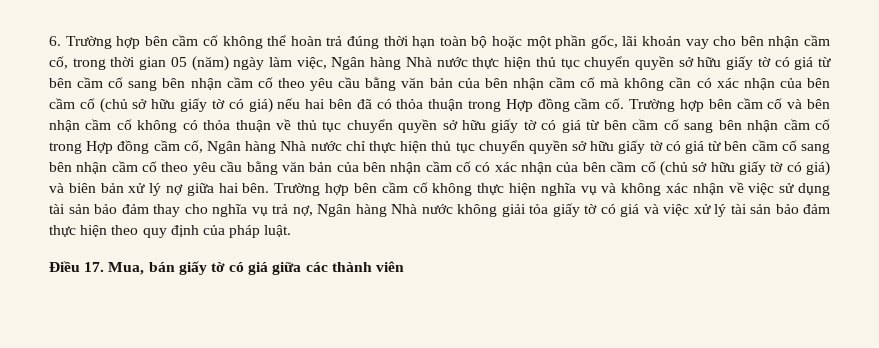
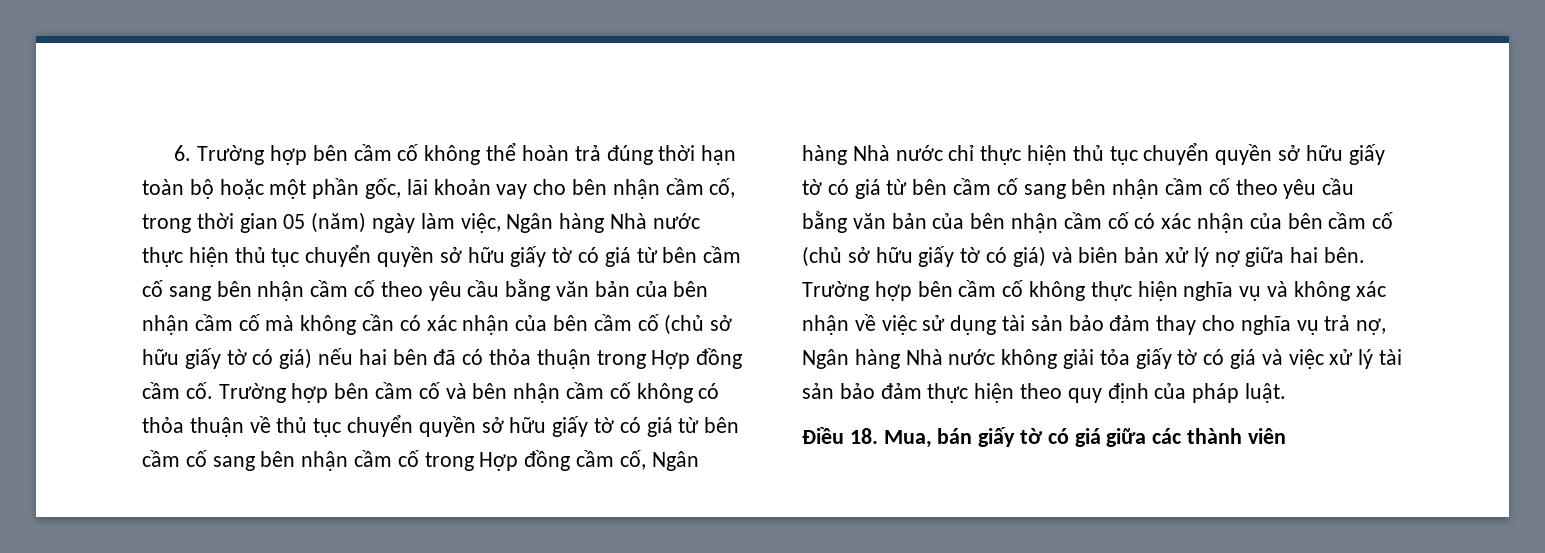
[84,262,105,272] 17. -> [849,428,878,444] 18.

